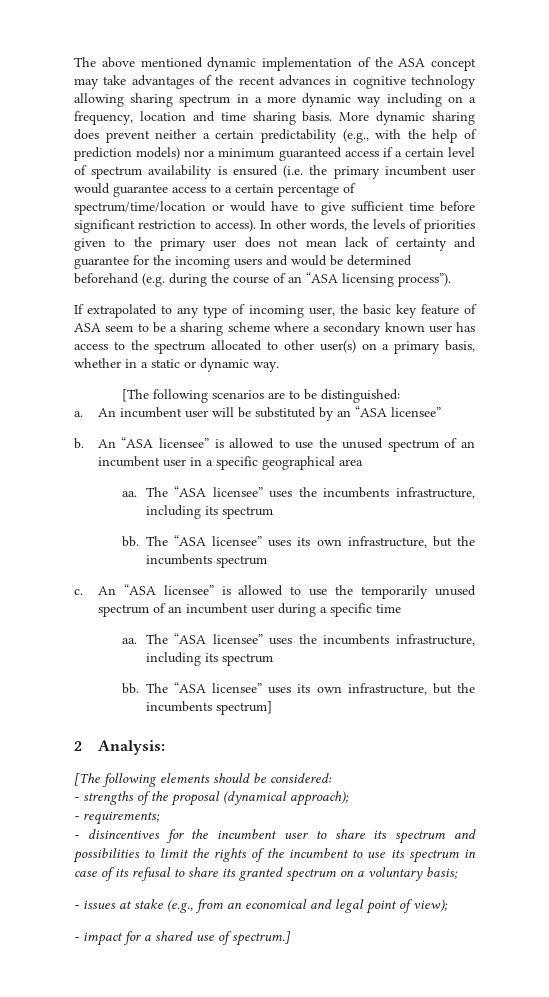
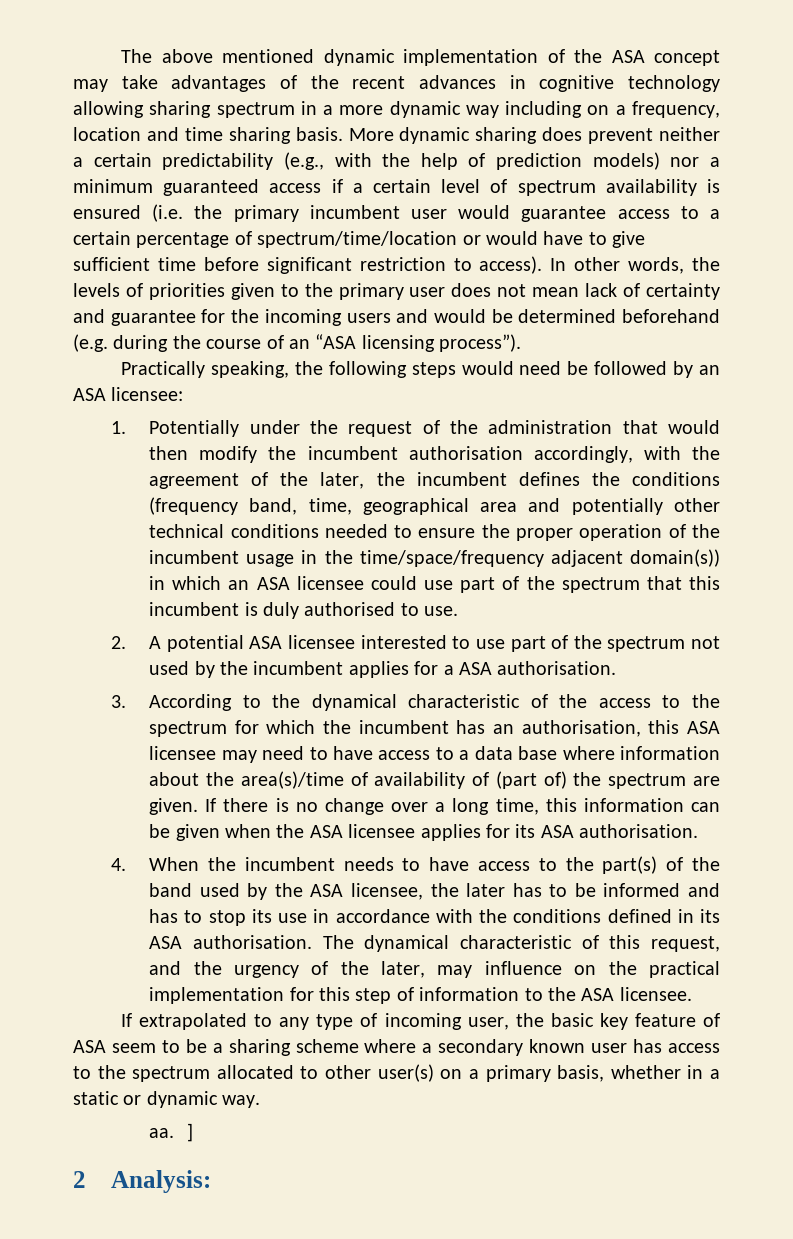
(451, 280) none -> [121,361,720,378] [73,387,184,401] [111,420,720,437] [149,446,720,463] [149,472,720,489] [149,497,721,515] [149,524,720,541] [149,549,720,567] [149,576,721,593] [149,602,459,619] [111,635,720,652] [149,661,617,678] [111,694,720,711] [149,720,720,737] [149,746,720,763] [149,771,721,789] [149,798,721,815] [149,824,699,841] [111,856,721,874] [149,883,720,900] [149,909,721,926] [149,935,720,952] [149,961,720,978] [149,987,692,1004] // Practically speaking, the following steps would need be followed by an ASA licensee: // 1. Potentially under the request of the administration that would then modify the incumbent authorisation accordingly, with the agreement of the later, the incumbent defines the conditions (frequency band, time, geographical area and potentially other technical conditions needed to ensure the proper operation of the incumbent usage in the time/space/frequency adjacent domain(s)) in which an ASA licensee could use part of the spectrum that this incumbent is duly authorised to use. // 2. A potential ASA licensee interested to use part of the spectrum not used by the incumbent applies for a ASA authorisation. // 3. According to the dynamical characteristic of the access to the spectrum for which the incumbent has an authorisation, this ASA licensee may need to have access to a data base where information about the area(s)/time of availability of (part of) the spectrum are given. If there is no change over a long time, this information can be given when the ASA licensee applies for its ASA authorisation. // 4. When the incumbent needs to have access to the part(s) of the band used by the ASA licensee, the later has to be informed and has to stop its use in accordance with the conditions defined in its ASA authorisation. The dynamical characteristic of this request, and the urgency of the later, may influence on the practical implementation for this step of information to the ASA licensee.
[121,389,400,403] [74,406,441,421] [74,437,475,452] [97,456,363,470] [121,486,475,499] [145,505,273,519] [121,535,475,548] [145,554,267,568] [74,584,476,599] [97,603,401,617] [121,633,475,646] [145,652,273,666] [121,682,475,695] [145,701,272,715] [74,740,165,755] [74,773,332,787] [74,791,349,806] [74,811,160,825] [74,829,477,844] [73,848,476,863] [74,867,458,882] [74,899,448,914] [74,931,291,946] [The following scenarios are to be distinguished: // a. An incumbent user will be substituted by an “ASA licensee” // b. An “ASA licensee” is allowed to use the unused spectrum of an incumbent user in a specific geographical area // aa. The “ASA licensee” uses the incumbents infrastructure, including its spectrum // bb. The “ASA licensee” uses its own infrastructure, but the incumbents spectrum // c. An “ASA licensee” is allowed to use the temporarily unused spectrum of an incumbent user during a specific time // aa. The “ASA licensee” uses the incumbents infrastructure, including its spectrum // bb. The “ASA licensee” uses its own infrastructure, but the incumbents spectrum] // 2 Analysis: // [The following elements should be considered: // - strengths of the proposal (dynamical approach); // - requirements; // - disincentives for the incumbent user to share its spectrum and possibilities to limit the rights of the incumbent to use its spectrum in case of its refusal to share its granted spectrum on a voluntary basis; // - issues at stake (e.g., from an economical and legal point of view); // - impact for a shared use of spectrum.] -> [149,1123,194,1142] [73,1170,212,1193] aa. ] // 2 Analysis:

